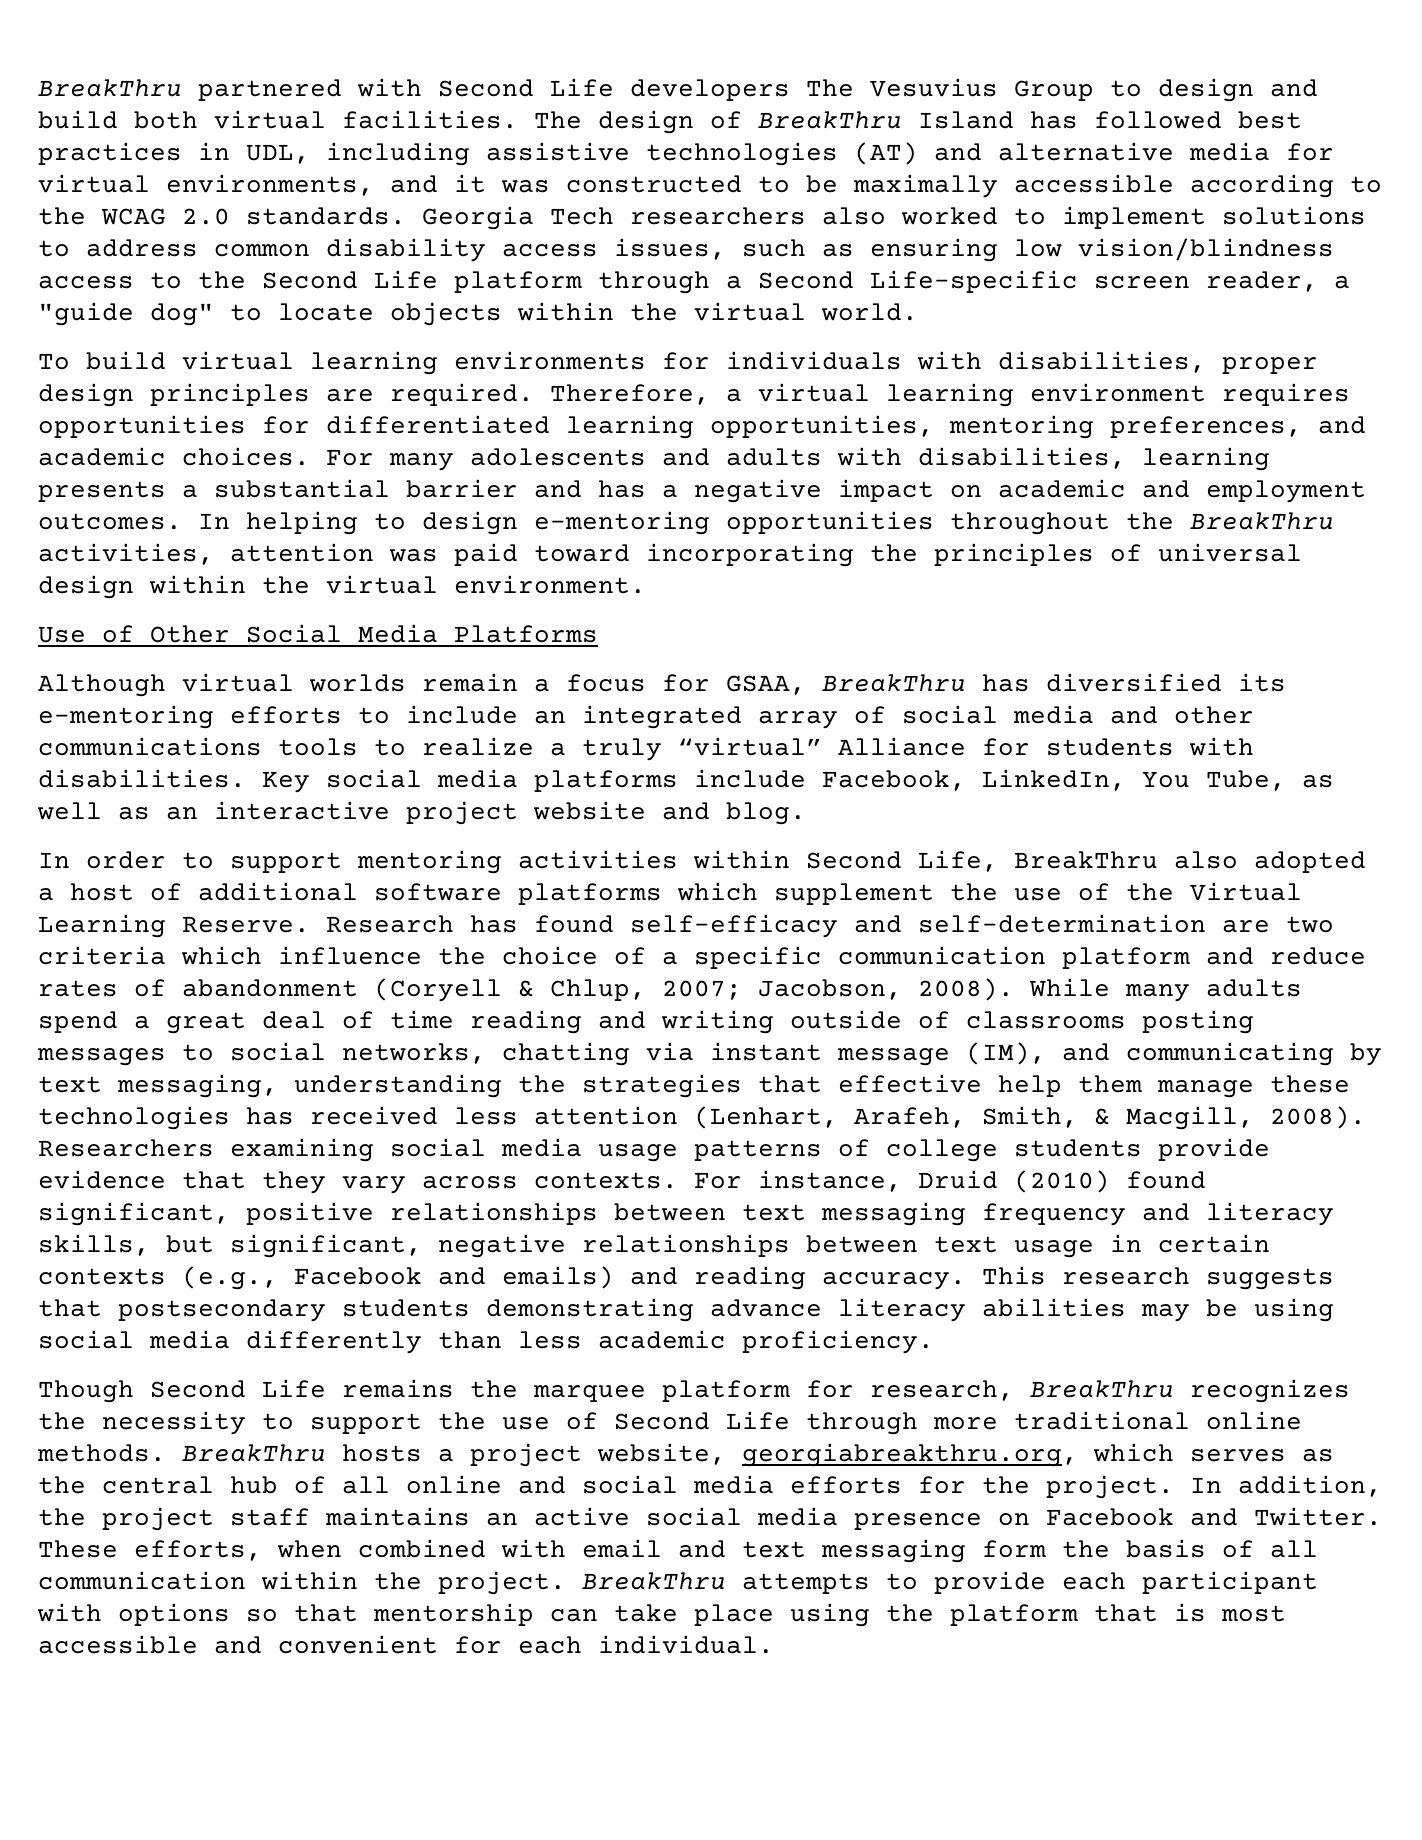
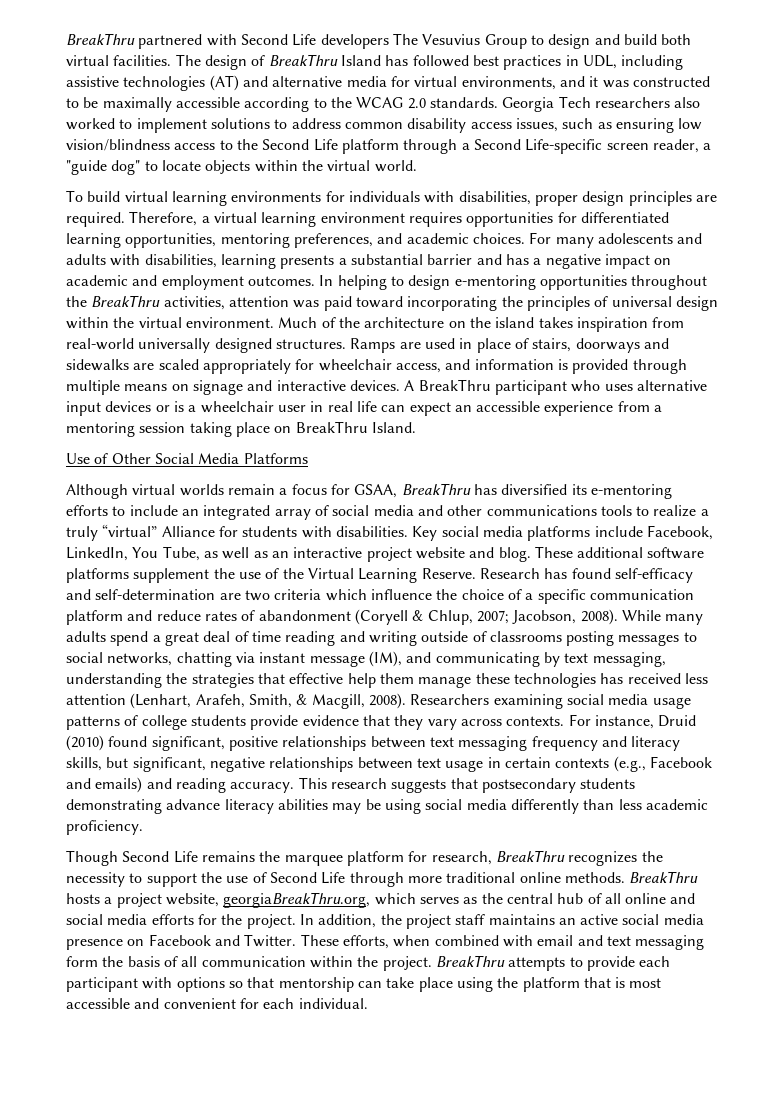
(646, 584) none -> [278,317,685,332] [66,338,669,353] [66,359,687,374] [66,379,707,395] [66,401,663,416] [66,421,416,437] Much of the architecture on the island takes inspiration from real-world universally designed structures. Ramps are used in place of stairs, doorways and sidewalks are scaled appropriately for wheelchair access, and information is provided through multiple means on signage and interactive devices. A BreakThru participant who uses alternative input devices or is a wheelchair user in real life can expect an accessible experience from a mentoring session taking place on BreakThru Island.
[38,850,1366,874] [38,883,182,901] // In order to support mentoring activities within Second Life, BreakThru also adopted a host of -> [534,546,573,558] These
[677,882,758,901] which -> (129, 575) none
[742,1443,1078,1467] georgiabreakthru.org, -> [223,892,371,908] georgiaBreakThru.org,

